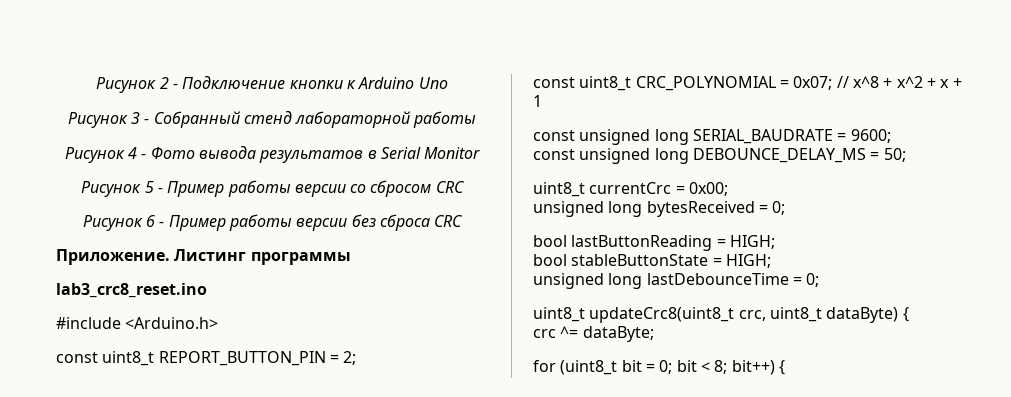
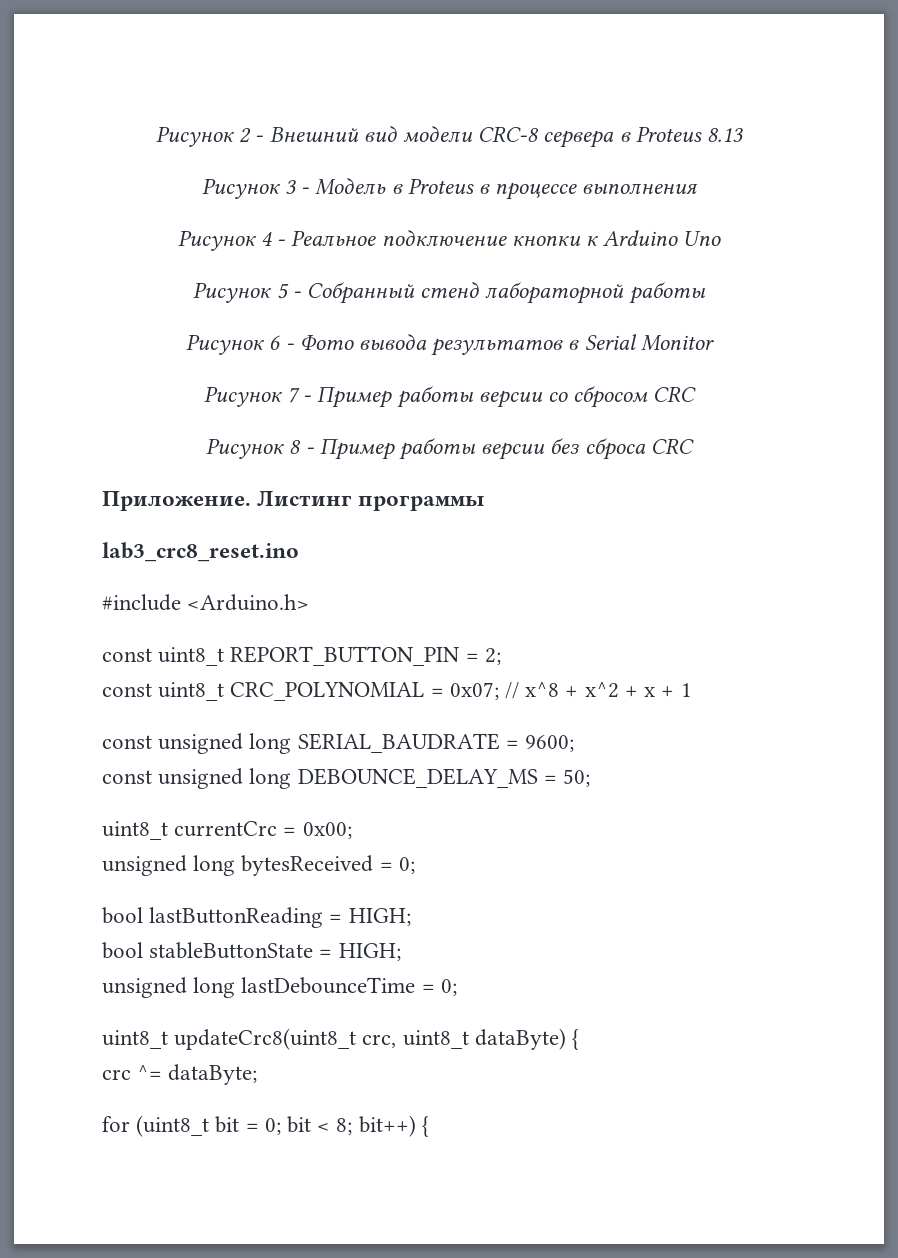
[182,75,286,89] Подключение -> [269,126,744,148] [201,178,699,200] [177,230,507,251] Внешний вид модели CRC-8 сервера в Proteus 8.13 // Рисунок 3 - Модель в Proteus в процессе выполнения // Рисунок 4 - Реальное подключение
[130,112,140,124] 3 -> [276,283,289,299] 5
[128,147,138,159] 4 -> [269,335,281,350] 6
[144,181,154,193] 5 -> [286,387,300,403] 7
[146,215,156,227] 6 -> [289,440,302,454] 8

